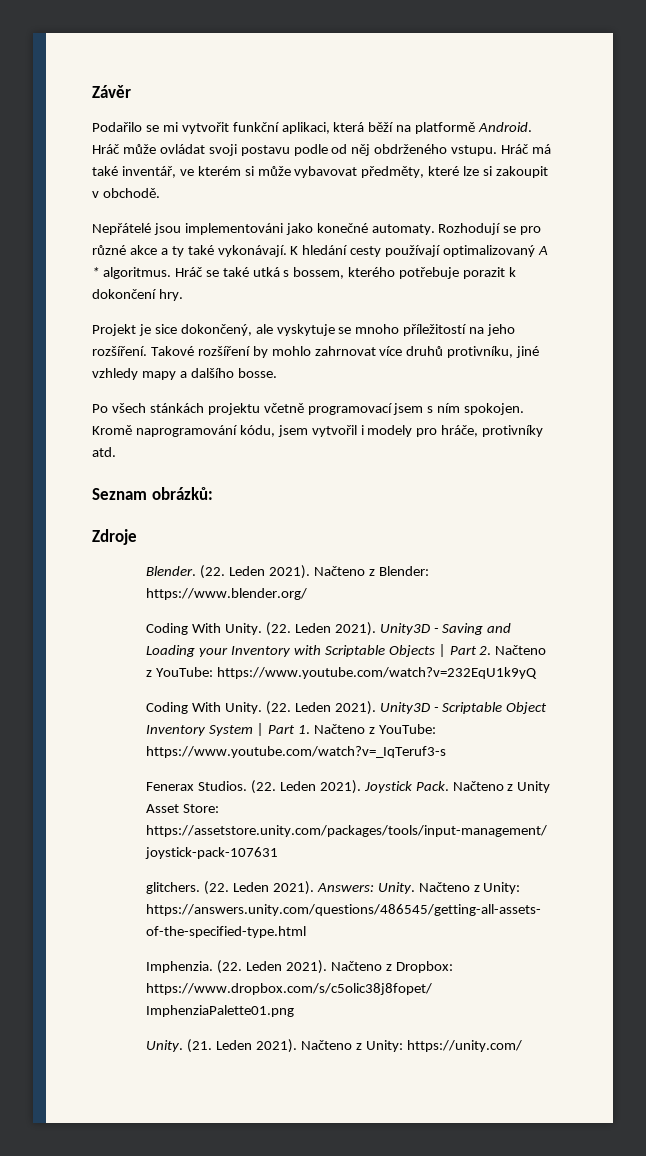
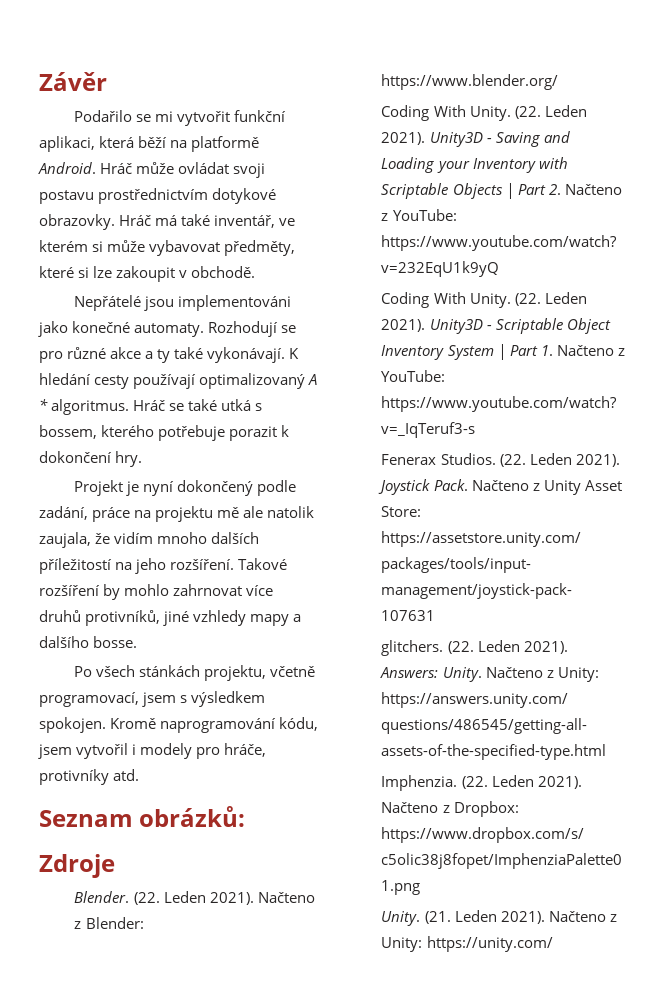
[293,144,498,156] podle od něj obdrženého vstupu. -> [98,188,277,204] [39,214,115,230] prostřednictvím dotykové obrazovky.
[463,166,493,176] lze si -> [78,266,113,278] si lze
[154,324,400,336] sice dokončený, ale vyskytuje se mnoho -> [143,480,297,496] [39,506,315,522] [39,532,260,548] nyní dokončený podle zadání, práce na projektu mě ale natolik zaujala, že vidím mnoho dalších
[447,346,514,358] protivníku, -> [85,610,161,626] protivníků,
[207,403,392,415] projektu včetně programovací -> [204,665,316,681] [39,692,139,707] projektu, včetně programovací,
[437,403,461,413] ním -> [191,691,266,707] výsledkem

